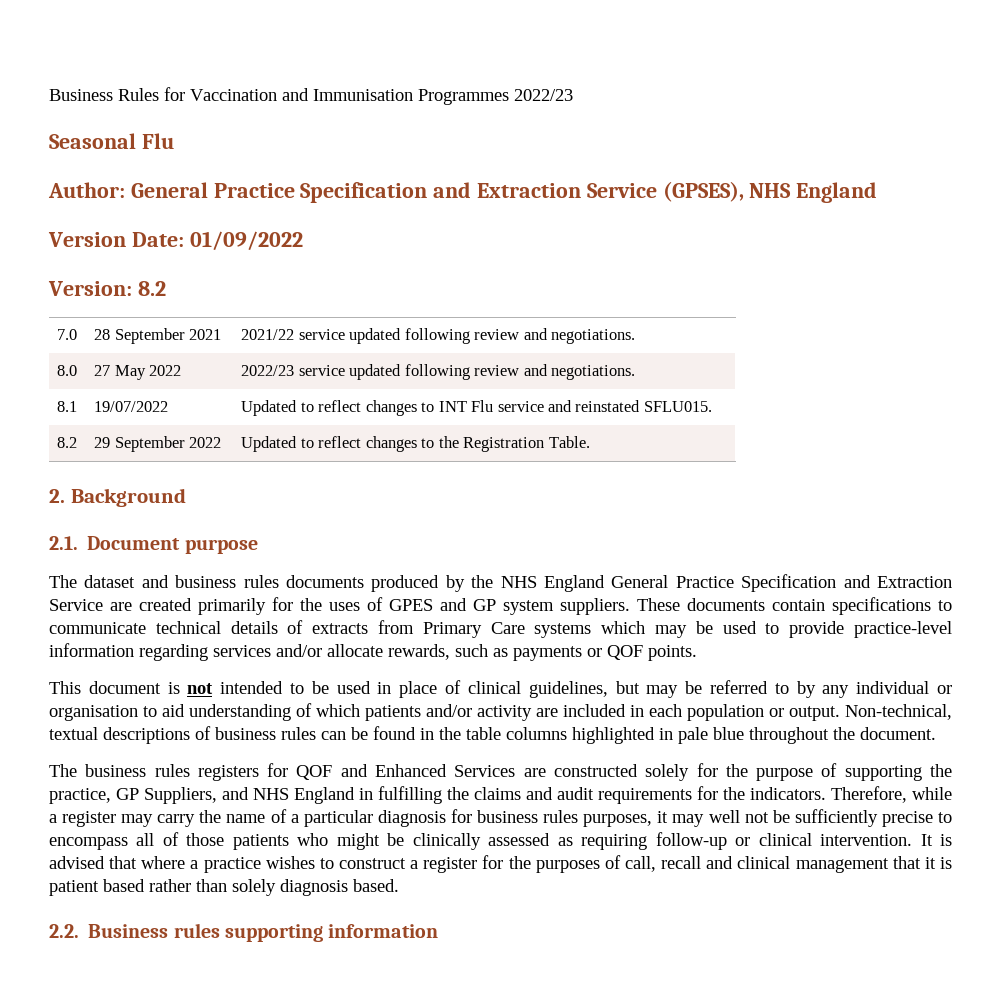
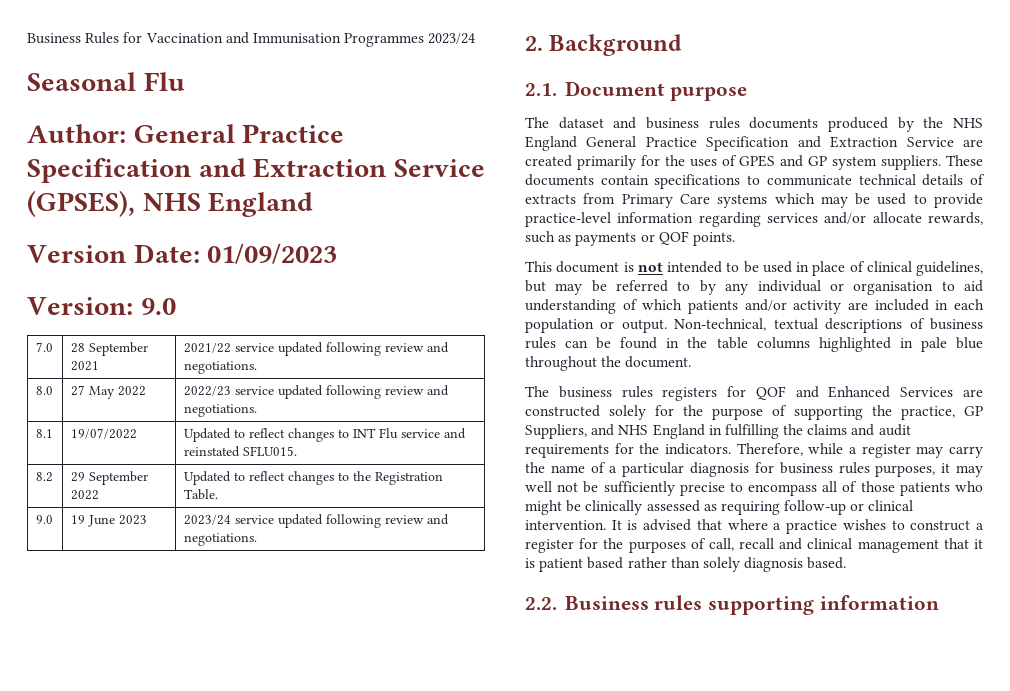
[514,89,573,101] 2022/23 -> [428,33,476,44] 2023/24
[189,231,303,251] 01/09/2022 -> [207,243,338,264] 01/09/2023
[137,281,166,296] 8.2 -> [140,298,176,315] 9.0
(590, 442) none -> [35,515,53,524] [70,515,147,527] [183,514,449,528] [183,533,257,546] // 9.0 | 19 June 2023 | 2023/24 service updated following review and negotiations.

